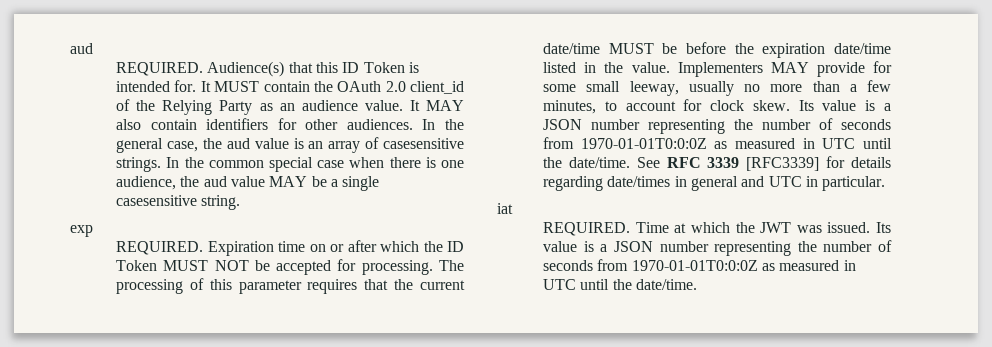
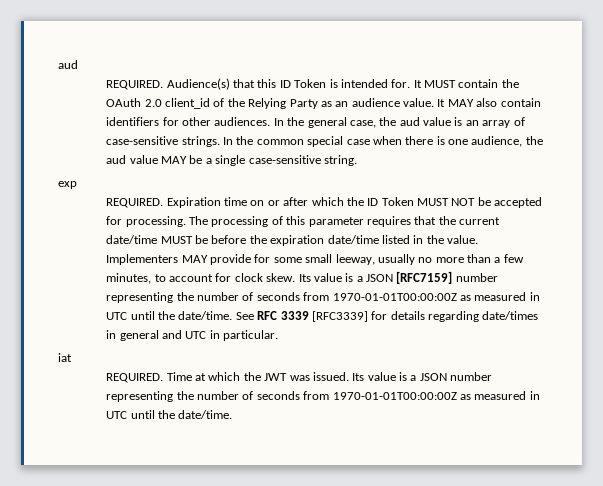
[383,138,464,149] casesensitive -> [106,136,179,145] case-sensitive
[116,195,198,206] casesensitive -> [248,155,321,164] case-sensitive
[591,118,891,134] [543,137,707,149] number representing the number of seconds from 1970-01-01T0:0:0Z -> [396,271,498,284] [106,292,457,303] [RFC7159] number representing the number of seconds from 1970-01-01T00:00:00Z
[631,260,758,271] 1970-01-01T0:0:0Z -> [332,392,457,400] 1970-01-01T00:00:00Z

